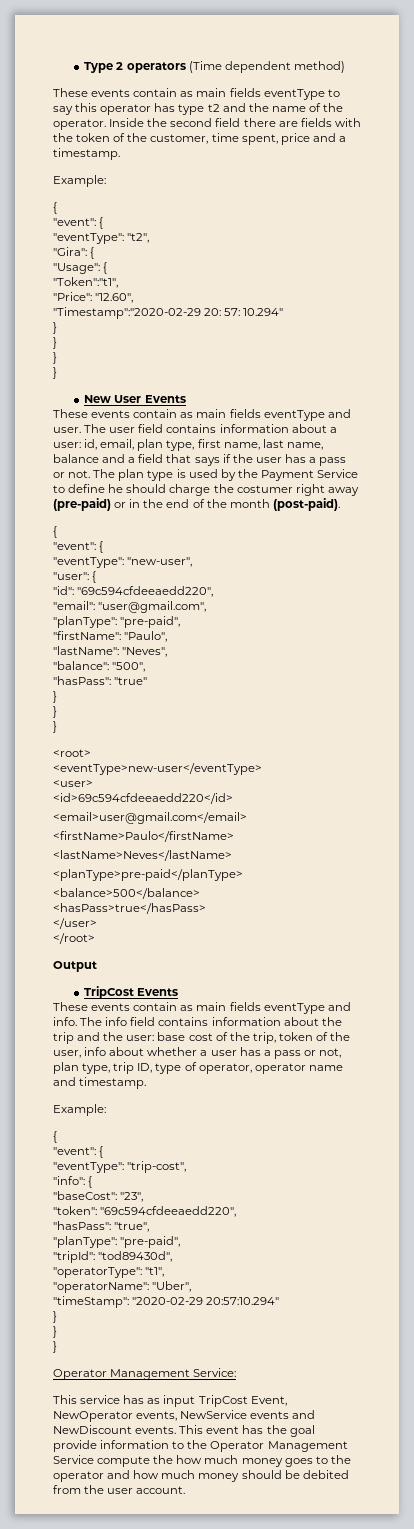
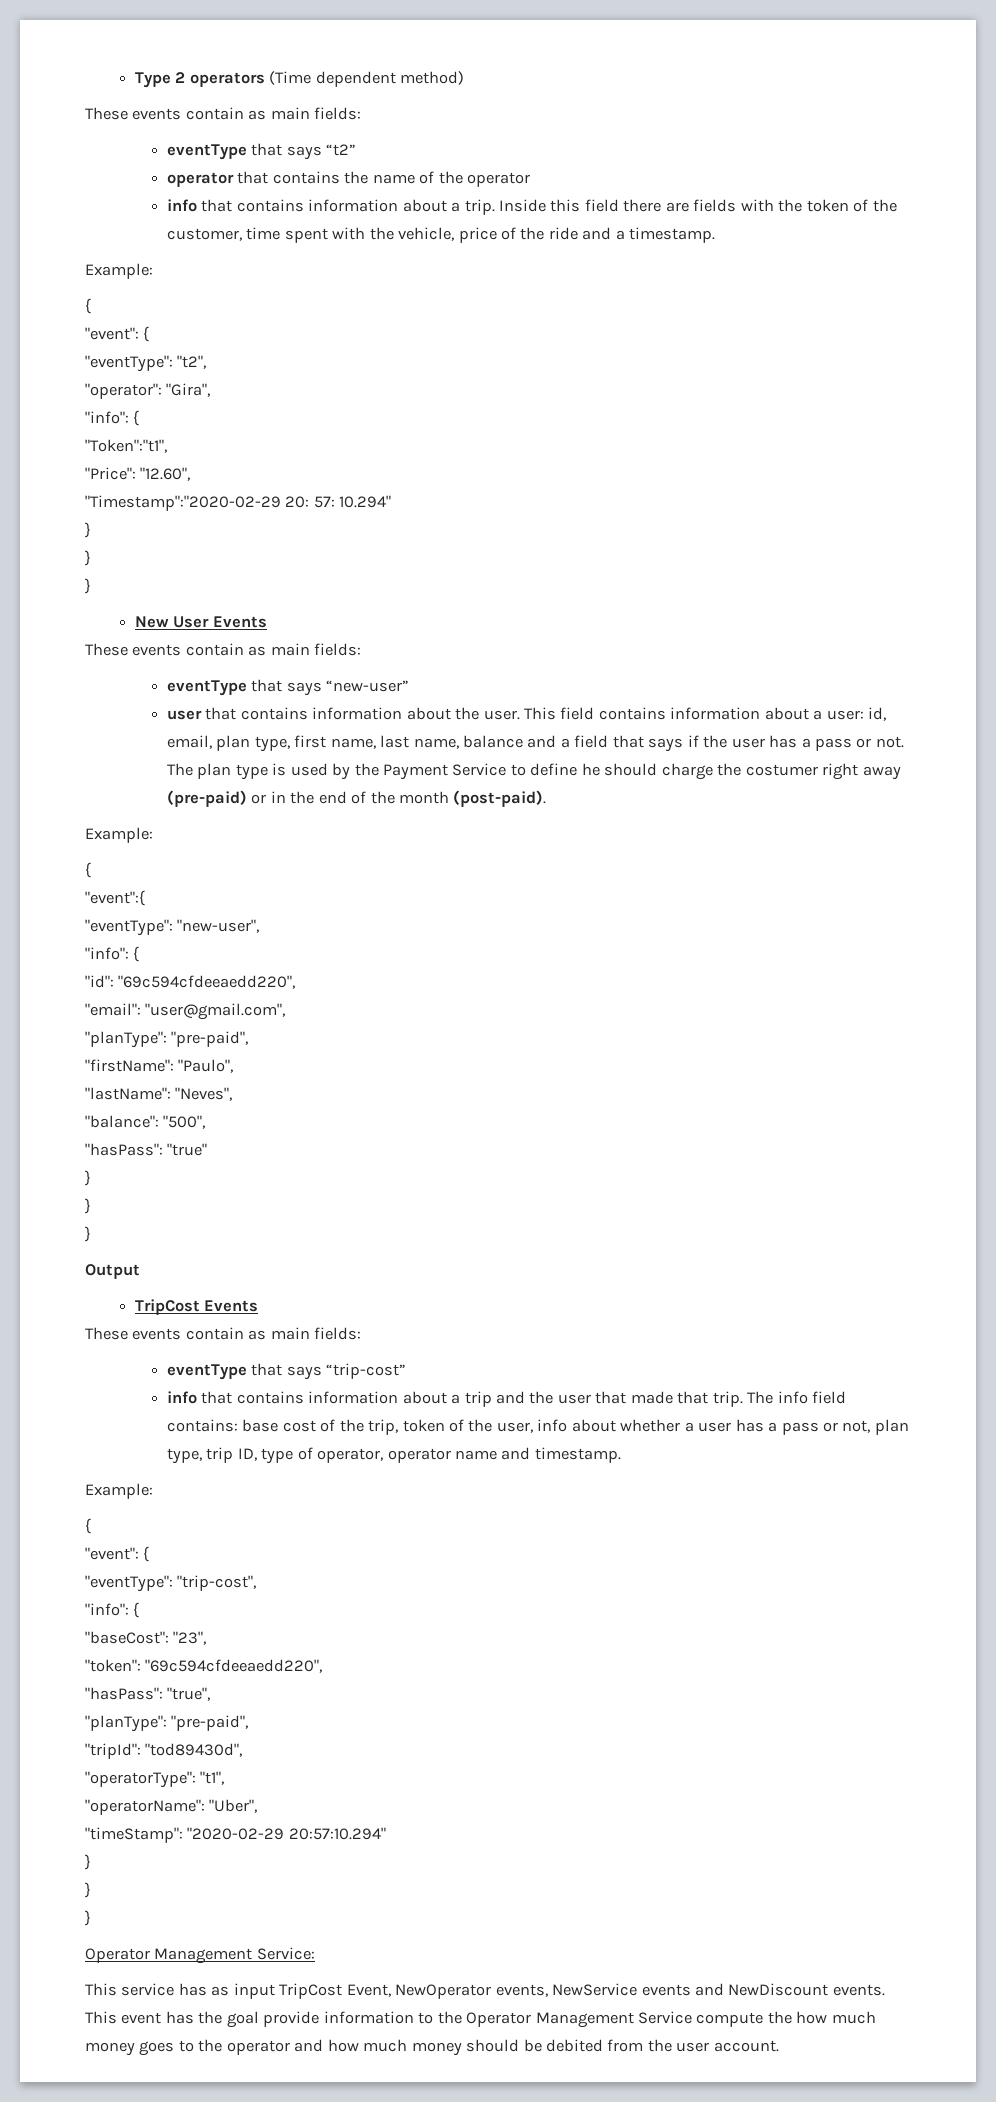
[229,88,340,100] [53,103,344,115] [53,118,213,130] fields eventType to say this operator has type t2 and the name of the operator. Inside the second -> [314,107,362,120] [166,143,357,160] [166,171,530,187] [166,199,581,215] fields: // eventType that says “t2” // operator that contains the name of the operator // info that contains information about a trip. Inside this
[241,133,310,145] spent, price -> [284,227,578,243] spent with the vehicle, price of the ride
[53,247,95,259] [53,263,100,274] "Gira": { // "Usage": -> [85,383,211,399] [85,411,129,424] "operator": "Gira", // "info":
[53,367,57,379] // } -> (91, 586) none
[229,409,351,421] [53,424,136,433] fields eventType and user. The user -> [314,643,362,656] [166,679,410,696] [166,707,556,720] fields: // eventType that says “new-user” // user that contains information about the user. This
[53,526,57,538] [53,541,104,553] // { // "event": { -> [85,827,153,843] [85,862,91,878] [85,890,145,906] // Example: // { // "event":{
[53,572,89,580] "user": -> [85,947,129,960] "info":
[53,749,91,757] [53,763,262,775] [53,780,93,787] [53,793,233,804] [53,812,247,824] [53,831,234,842] [53,850,232,861] [53,869,243,881] [53,888,200,899] [53,903,206,914] [53,918,97,929] [53,933,95,944] // <root> // <eventType>new-user</eventType> // <user> // <id>69c594cfdeeaedd220</id> // <email>user@gmail.com</email> // <firstName>Paulo</firstName> // <lastName>Neves</lastName> // <planType>pre-paid</planType> // <balance>500</balance> // <hasPass>true</hasPass> // </user> // </root> -> (91, 1234) none
[229,1002,351,1014] [53,1017,342,1026] [53,1032,155,1044] fields eventType and info. The info field contains information about the trip and the user: -> [314,1327,362,1340] [166,1363,407,1380] [166,1391,847,1407] [166,1419,238,1432] fields: // eventType that says “trip-cost” // info that contains information about a trip and the user that made that trip. The info field contains:

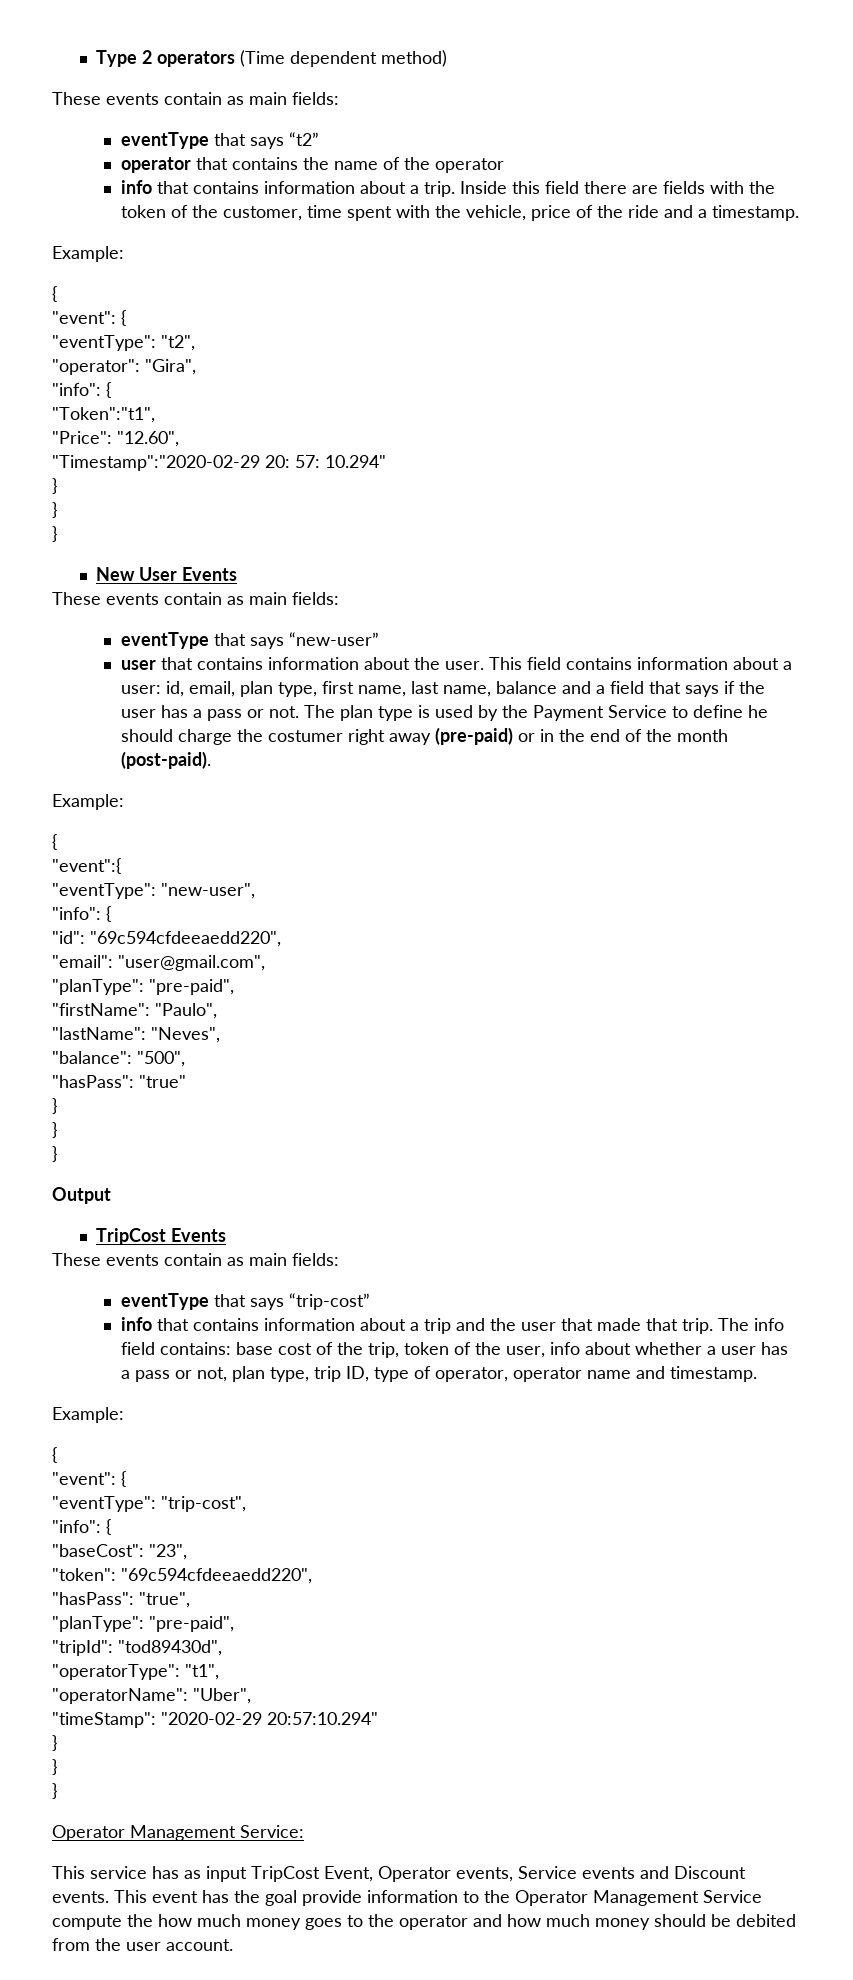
[395,1983,638,1999] NewOperator events, NewService -> [378,1866,577,1882] Operator events, Service
[728,1983,829,1996] NewDiscount -> [674,1866,746,1879] Discount

